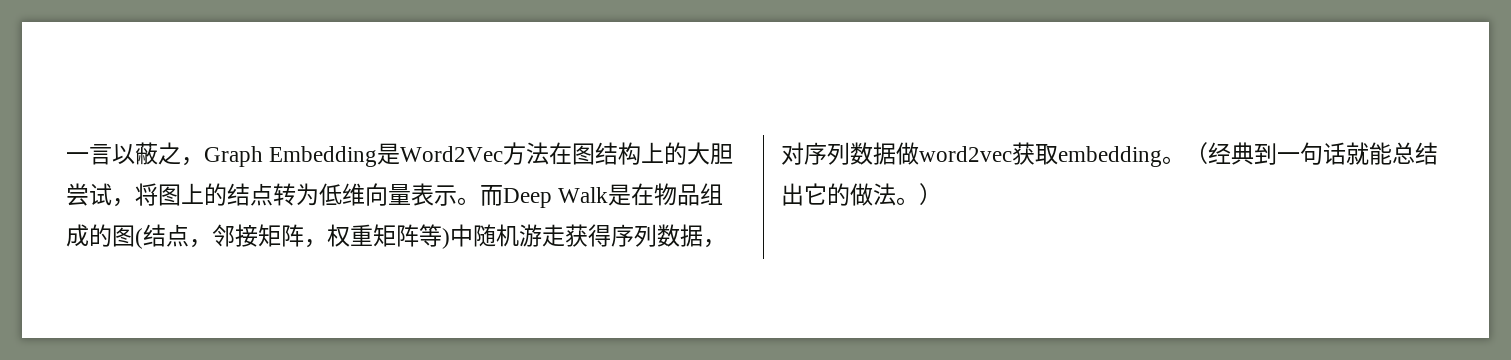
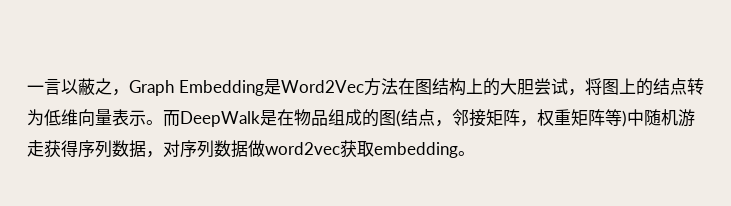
[503,187,609,208] Deep Walk -> [180,111,260,127] DeepWalk
[1185,142,1438,165] [781,183,942,206] （经典到一句话就能总结出它的做法。） -> (475, 153) none

